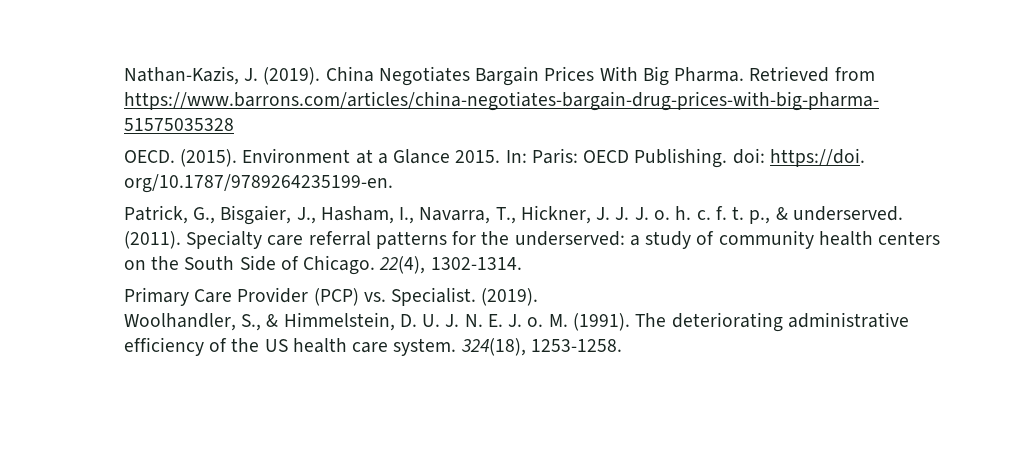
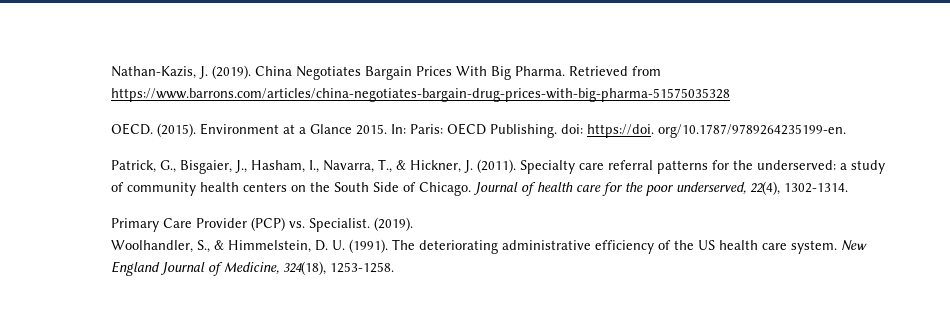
(516, 215) none -> [395,160,406,170] &
[615,206,903,224] J. J. o. h. c. f. t. p., & underserved. -> (473, 166) none
(376, 265) none -> [472,182,746,196] Journal of health care for the poor underserved,
[445,314,568,327] J. N. E. J. o. M. -> (345, 245) none
(457, 347) none -> [840,240,867,251] [110,261,279,276] New England Journal of Medicine,

